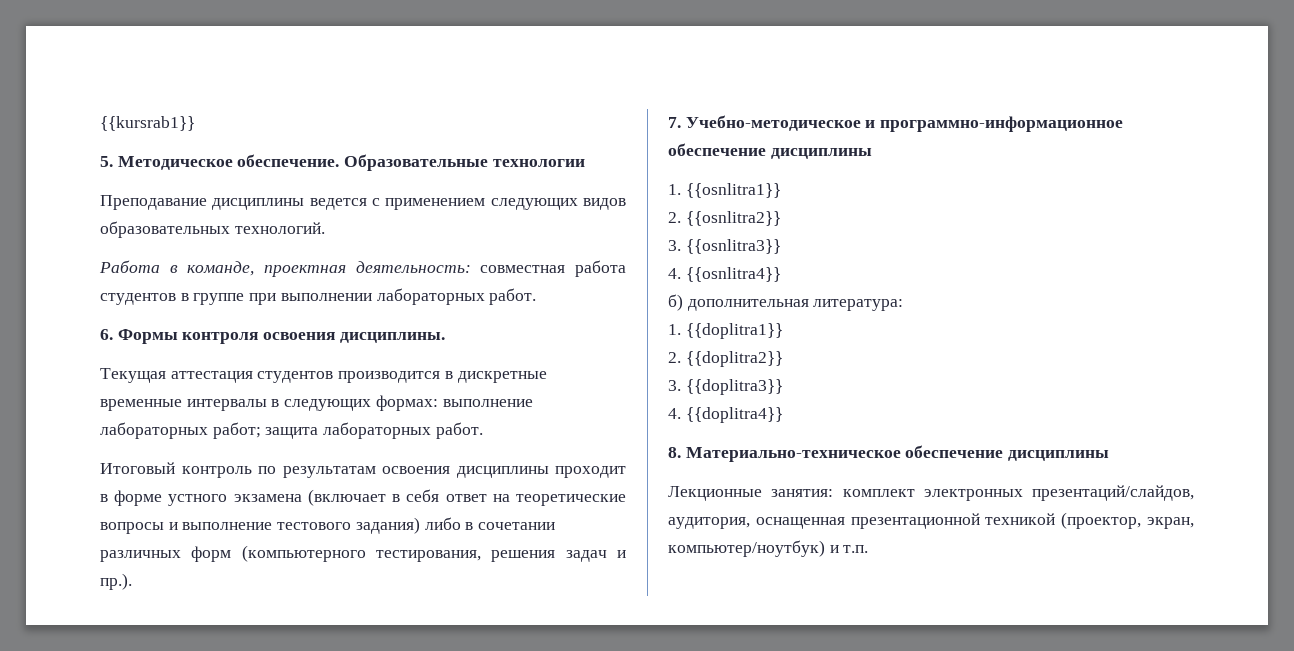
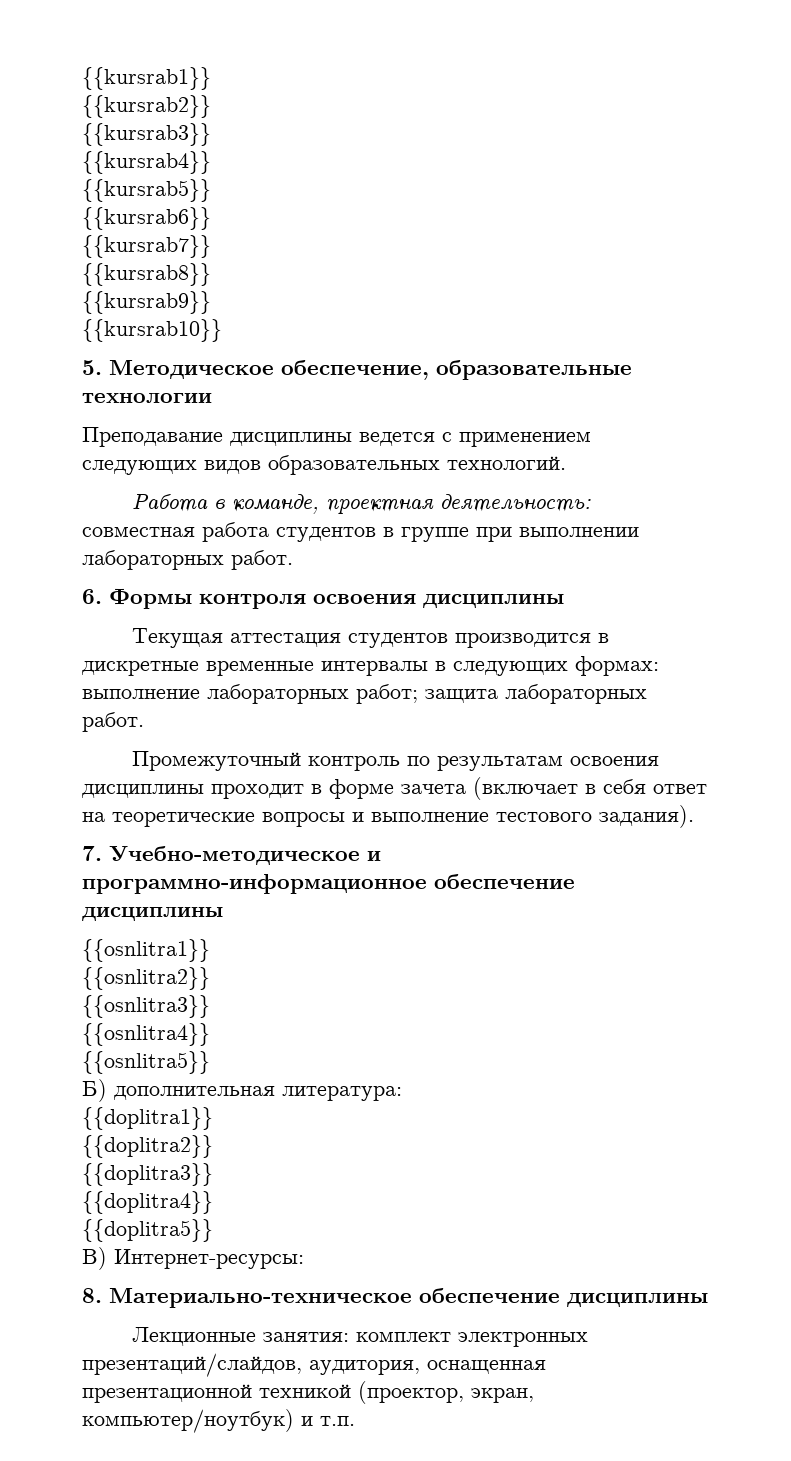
(195, 123) none -> [82,95,211,118] [82,123,211,146] [82,151,211,174] [82,179,211,202] [82,207,211,230] [82,235,211,258] [82,263,211,286] [82,291,211,314] [82,319,222,342] // {{kursrab2}} // {{kursrab3}} // {{kursrab4}} // {{kursrab5}} // {{kursrab6}} // {{kursrab7}} // {{kursrab8}} // {{kursrab9}} // {{kursrab10}}
[237,154,489,171] обеспечение. Образовательные -> [281,360,632,380] обеспечение, образовательные
[339,332,445,343] дисциплины. -> [423,594,564,608] дисциплины
[100,462,175,474] Итоговый -> [132,751,302,771] Промежуточный
[168,494,302,506] устного экзамена -> [401,784,466,794] зачета
[355,517,556,534] [100,545,626,562] [100,573,132,590] задания) либо в сочетании различных форм (компьютерного тестирования, решения задач и пр.). -> [599,805,694,828] задания).
[668,184,681,195] 1. -> (223, 914) none
[668,212,681,223] 2. -> (210, 950) none
[668,240,681,251] 3. -> (210, 978) none
[668,268,681,279] 4. -> (210, 1006) none
[668,294,683,311] б) -> [82,1051,210,1074] [82,1079,107,1102] {{osnlitra5}} // Б)
[668,324,681,335] 1. -> (402, 1093) none
[668,352,681,363] 2. -> (213, 1118) none
[668,380,681,391] 3. -> (213, 1146) none
[668,408,681,419] 4. -> (213, 1174) none
(783, 415) none -> [82,1219,213,1242] [82,1247,304,1270] // {{doplitra5}} // В) Интернет-ресурсы:

